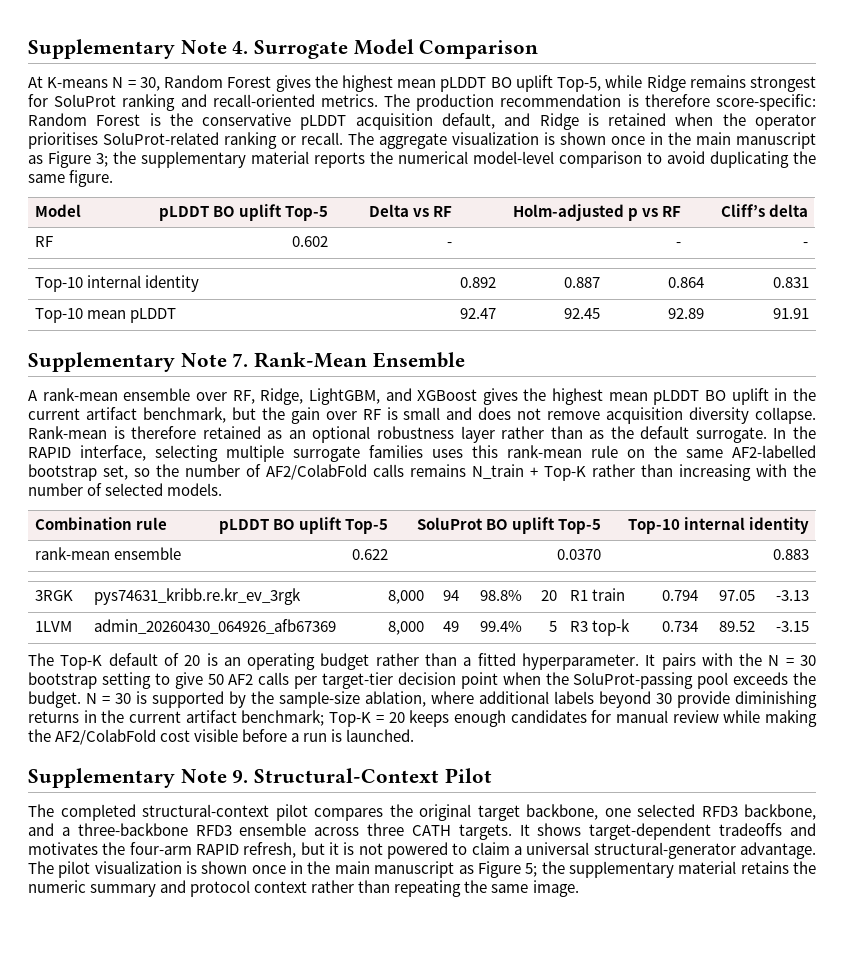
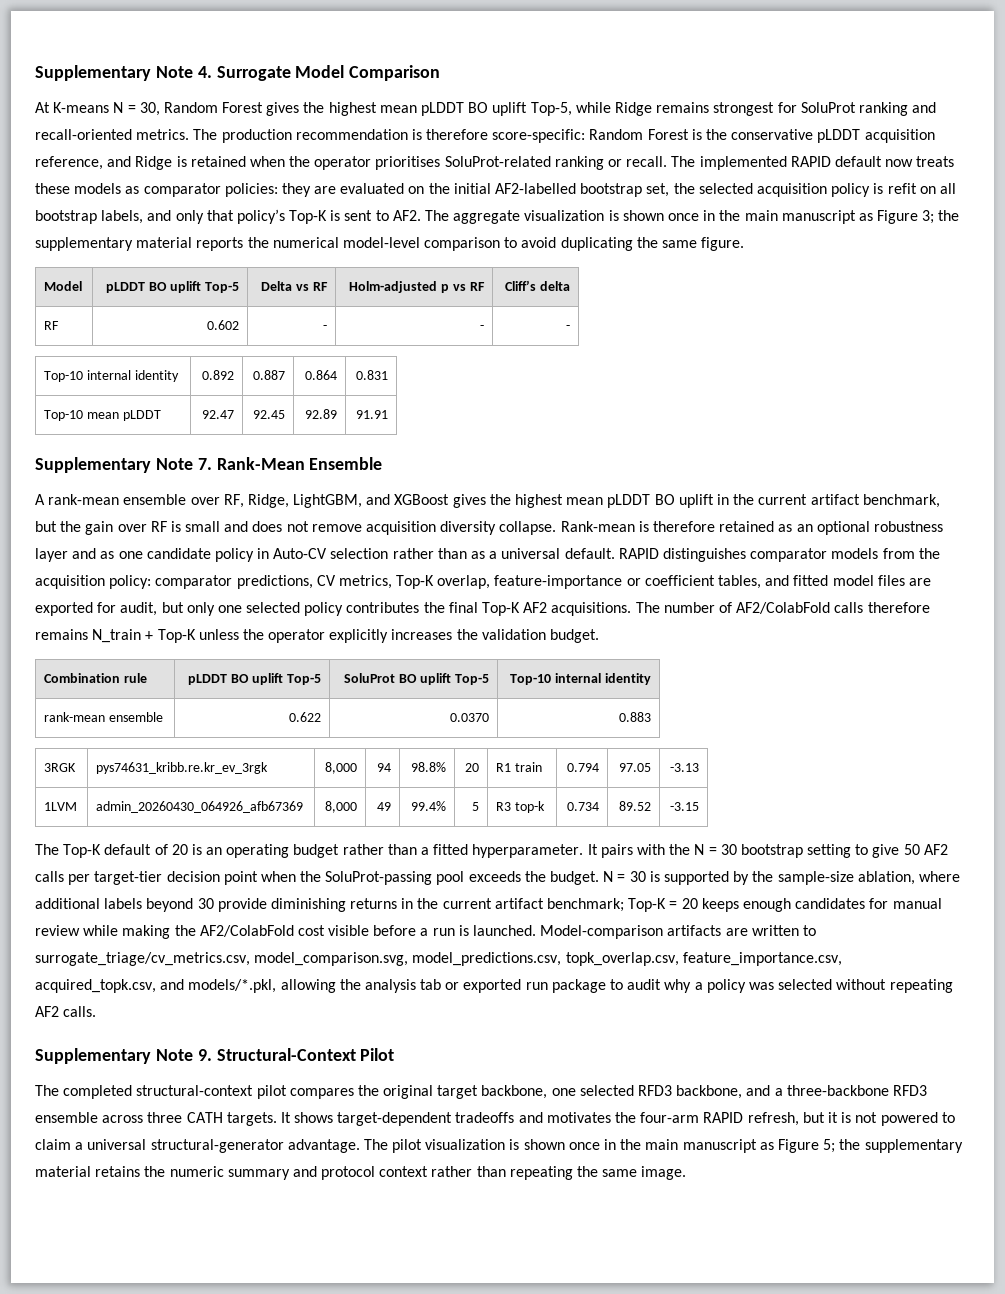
[442,113,495,129] default, -> [35,156,103,170] reference,
(374, 138) none -> [699,156,955,170] [35,183,956,197] [35,209,450,224] implemented RAPID default now treats these models as comparator policies: they are evaluated on the initial AF2-labelled bootstrap set, the selected acquisition policy is refit on all bootstrap labels, and only that policy’s Top-K is sent to AF2. The
[501,426,816,443] [28,445,816,462] [28,464,179,481] rather than as the default surrogate. In the RAPID interface, selecting multiple surrogate families uses this rank-mean rule on the same AF2-labelled bootstrap set, so the -> [72,548,940,562] [35,575,931,589] [35,602,660,616] and as one candidate policy in Auto-CV selection rather than as a universal default. RAPID distinguishes comparator models from the acquisition policy: comparator predictions, CV metrics, Top-K overlap, feature-importance or coefficient tables, and fitted model files are exported for audit, but only one selected policy contributes the final Top-K AF2 acquisitions. The
(404, 470) none -> [867,602,930,613] therefore
[592,464,816,481] [28,483,223,496] rather than increasing with the number of selected models. -> [198,629,600,643] unless the operator explicitly increases the validation budget.
(415, 735) none -> [540,925,816,939] [35,952,842,966] [35,979,953,993] [35,1006,97,1017] Model-comparison artifacts are written to surrogate_triage/cv_metrics.csv, model_comparison.svg, model_predictions.csv, topk_overlap.csv, feature_importance.csv, acquired_topk.csv, and models/*.pkl, allowing the analysis tab or exported run package to audit why a policy was selected without repeating AF2 calls.

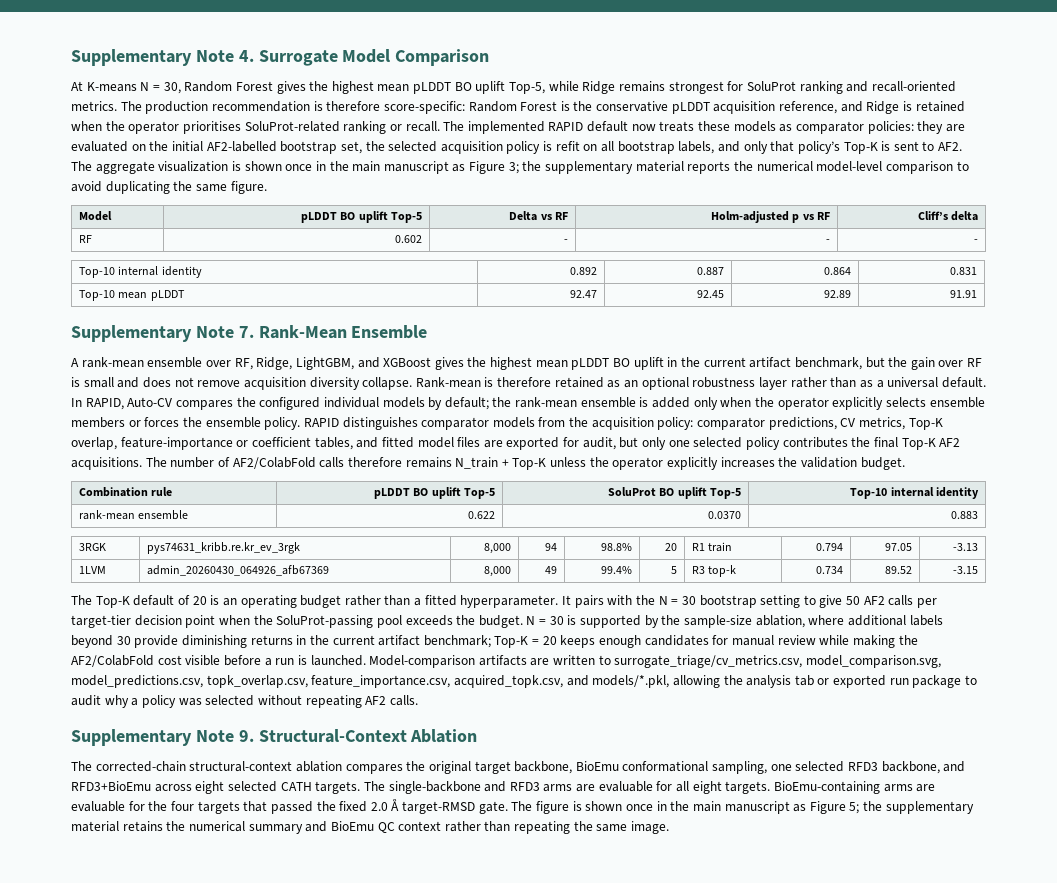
[72,548,389,562] and as one candidate policy in Auto-CV selection -> (787, 383) none
(615, 553) none -> [71,397,985,410] [71,417,301,430] In RAPID, Auto-CV compares the configured individual models by default; the rank-mean ensemble is added only when the operator explicitly selects ensemble members or forces the ensemble policy.
[360,1048,395,1061] [35,1085,287,1099] Pilot // The completed structural-context pilot -> [410,729,478,743] [71,761,342,772] Ablation // The corrected-chain structural-context ablation
(548, 1092) none -> [575,761,768,774] BioEmu conformational sampling,
[774,1085,927,1096] [35,1112,955,1126] [35,1139,506,1153] a three-backbone RFD3 ensemble across three CATH targets. It shows target-dependent tradeoffs and motivates the four-arm RAPID refresh, but it is not powered to claim a universal structural-generator advantage. The pilot visualization -> [71,781,936,794] [71,799,570,814] RFD3+BioEmu across eight selected CATH targets. The single-backbone and RFD3 arms are evaluable for all eight targets. BioEmu-containing arms are evaluable for the four targets that passed the fixed 2.0 Å target-RMSD gate. The figure
[169,1166,224,1177] numeric -> [188,821,245,832] numerical
[321,1166,376,1180] protocol -> [330,821,395,833] BioEmu QC

